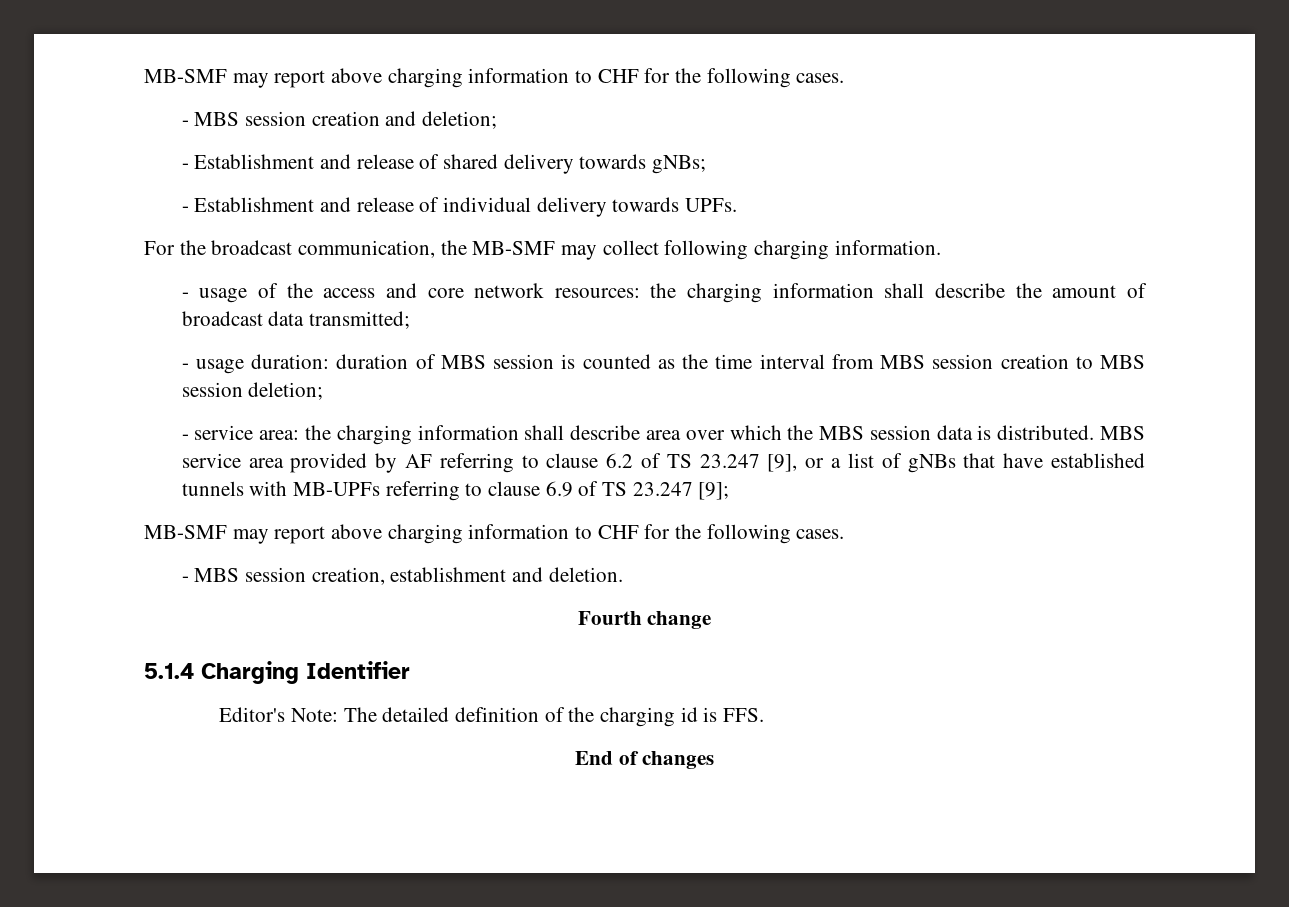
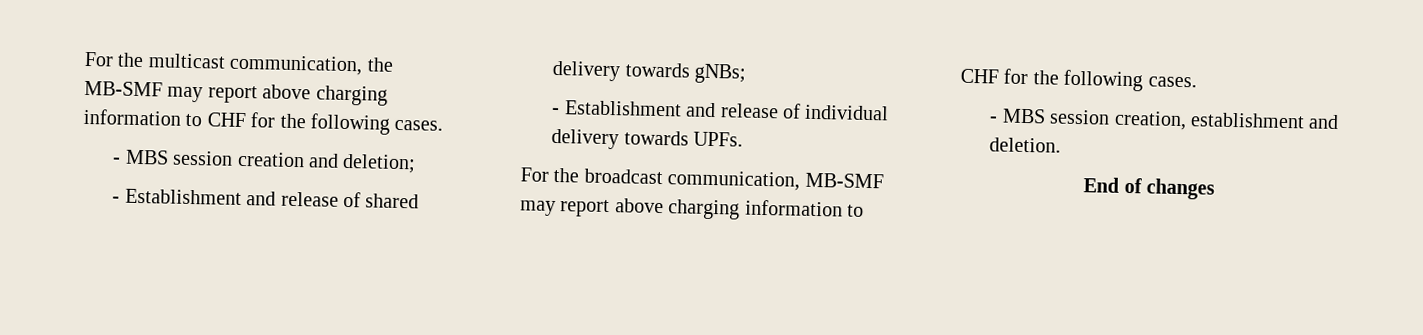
(144, 76) none -> [84,51,394,76] For the multicast communication, the
[440,240,941,260] [181,283,1147,303] [181,311,411,329] [181,354,1145,374] [181,382,324,400] [181,425,1145,445] [181,453,1145,473] [181,481,730,501] the MB-SMF may collect following charging information. // - usage of the access and core network resources: the charging information shall describe the amount of broadcast data transmitted; // - usage duration: duration of MBS session is counted as the time interval from MBS session creation to MBS session deletion; // - service area: the charging information shall describe area over which the MBS session data is distributed. MBS service area provided by AF referring to clause 6.2 of TS 23.247 [9], or a list of gNBs that have established tunnels with MB-UPFs referring to clause 6.9 of TS 23.247 [9]; // -> (801, 180) none
[577,611,712,629] [144,661,410,684] [219,707,765,727] // Fourth change // 5.1.4 Charging Identifier // Editor's Note: The detailed definition of the charging id is FFS. -> (1062, 145) none

